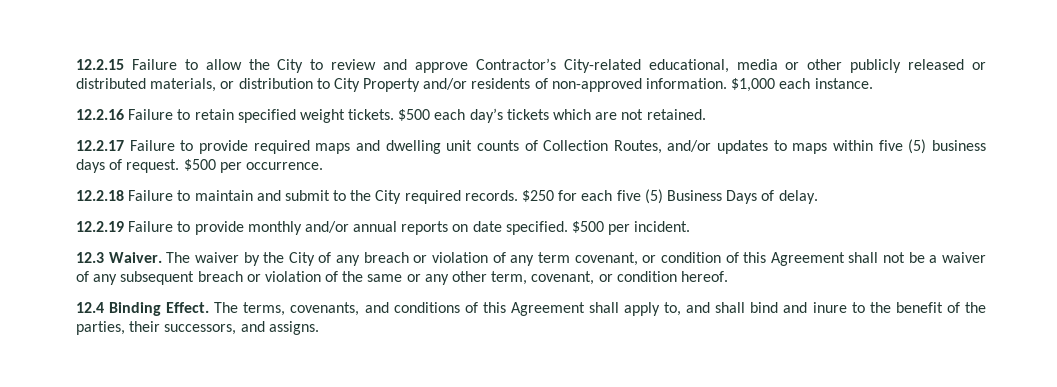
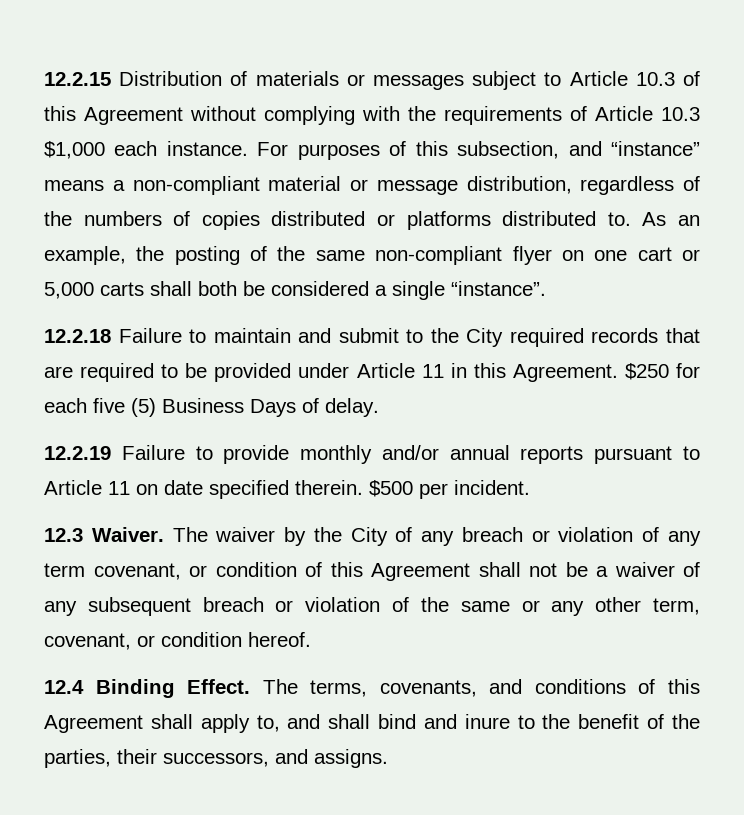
[131,58,987,73] [76,78,873,92] [76,108,706,123] [76,139,986,154] [76,159,323,173] Failure to allow the City to review and approve Contractor’s City-related educational, media or other publicly released or distributed materials, or distribution to City Property and/or residents of non-approved information. $1,000 each instance. // 12.2.16 Failure to retain specified weight tickets. $500 each day’s tickets which are not retained. // 12.2.17 Failure to provide required maps and dwelling unit counts of Collection Routes, and/or updates to maps within five (5) business days of request. $500 per occurrence. -> [119,71,700,90] [44,106,700,125] [44,141,701,160] [44,176,700,195] [44,211,701,230] [44,246,701,265] [44,281,546,300] Distribution of materials or messages subject to Article 10.3 of this Agreement without complying with the requirements of Article 10.3 $1,000 each instance. For purposes of this subsection, and “instance” means a non-compliant material or message distribution, regardless of the numbers of copies distributed or platforms distributed to. As an example, the posting of the same non-compliant flyer on one cart or 5,000 carts shall both be considered a single “instance”.
[464,190,518,201] records. -> [591,328,700,343] [44,363,618,382] records that are required to be provided under Article 11 in this Agreement.
[452,221,568,235] on date specified. -> [594,446,700,464] [44,480,363,499] pursuant to Article 11 on date specified therein.

